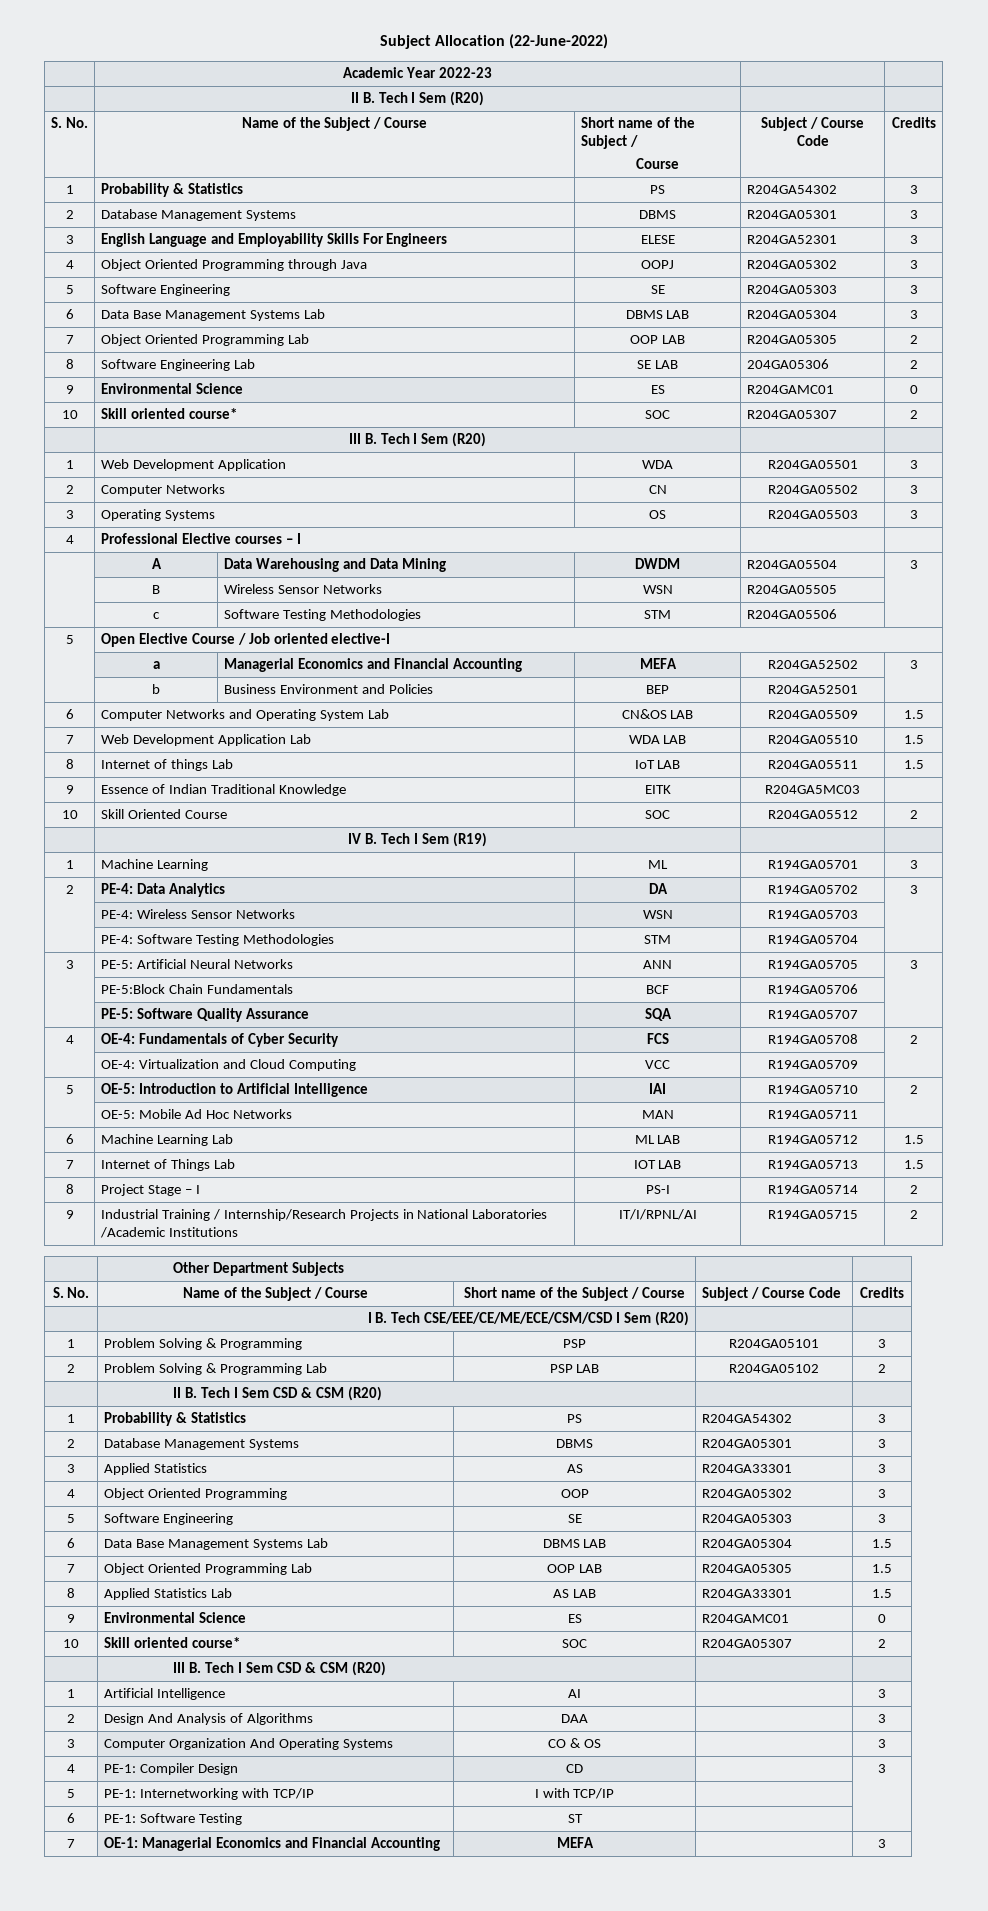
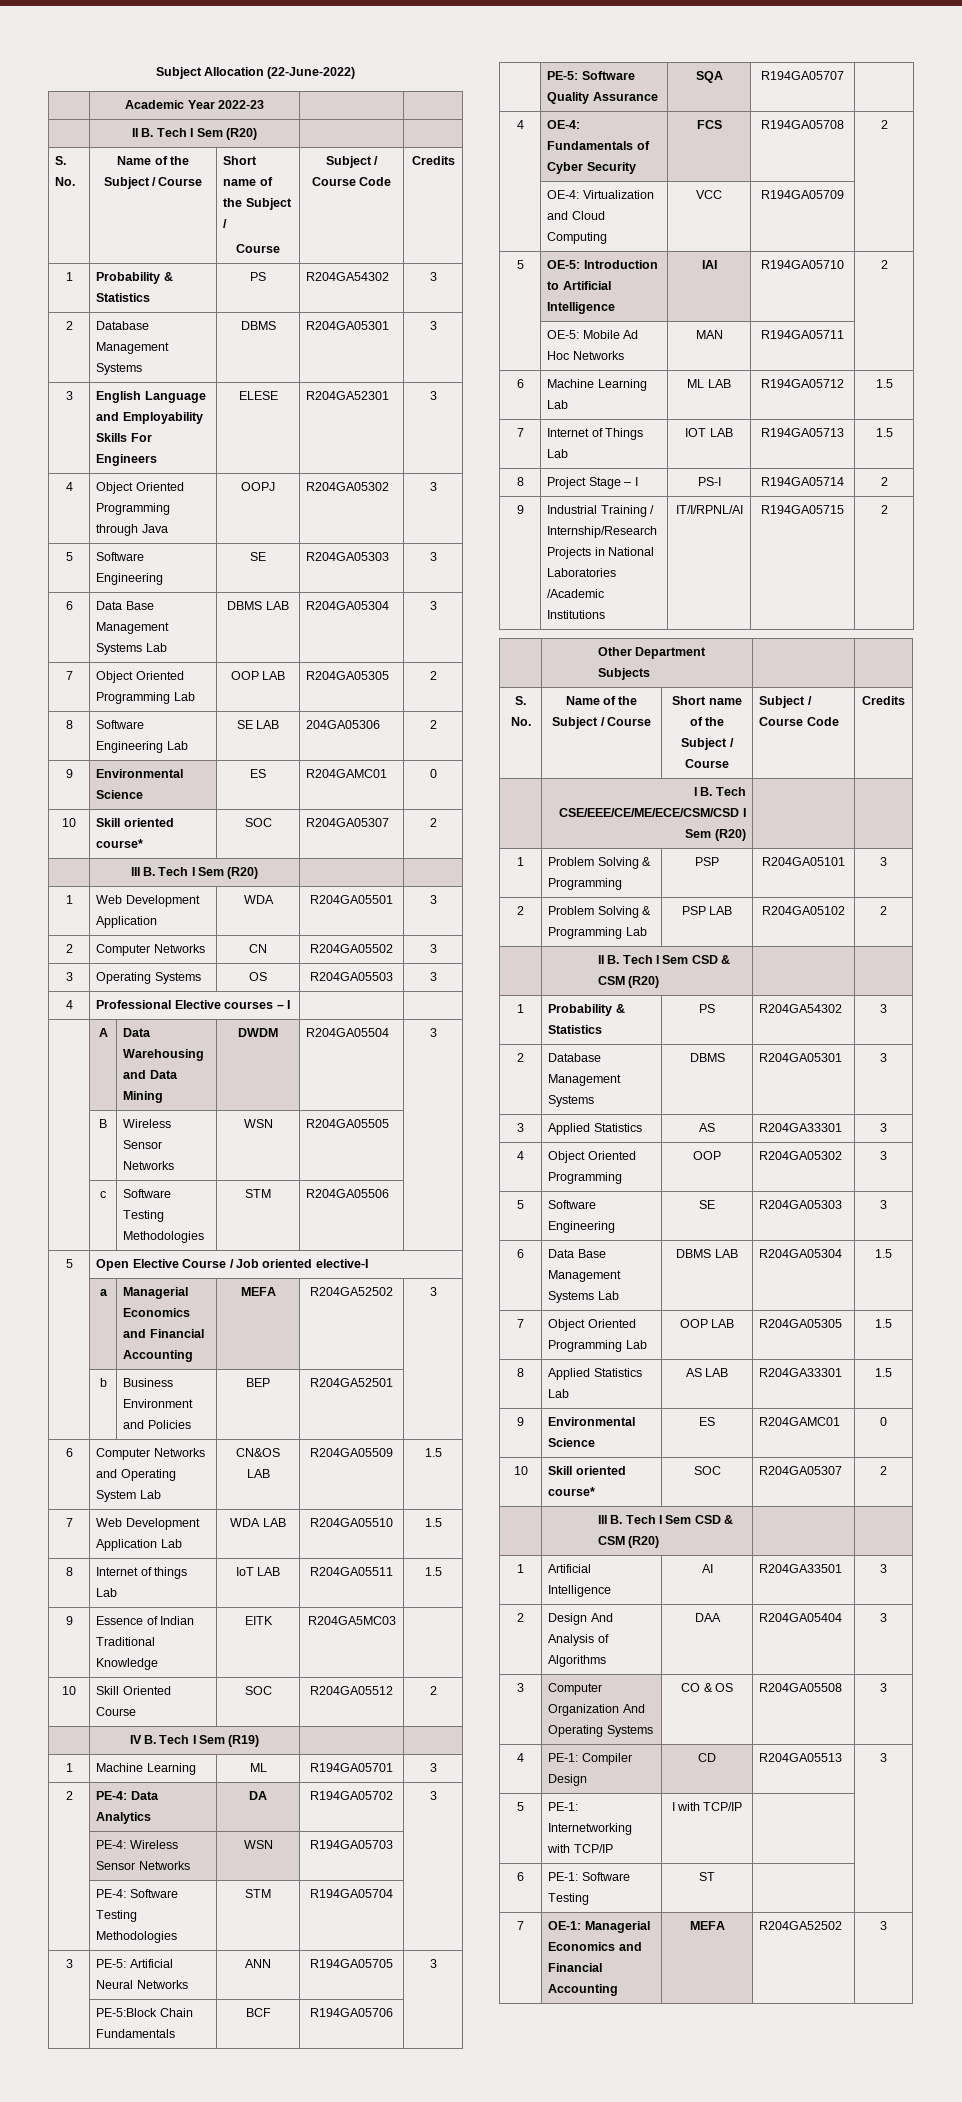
(581, 1693) none -> [759,1564,843,1573] R204GA33501
(588, 1718) none -> [759,1613,843,1622] R204GA05404
(601, 1743) none -> [759,1683,843,1692] R204GA05508
(583, 1768) none -> [759,1753,843,1762] R204GA05513
(594, 1842) none -> [759,1921,843,1930] R204GA52502

